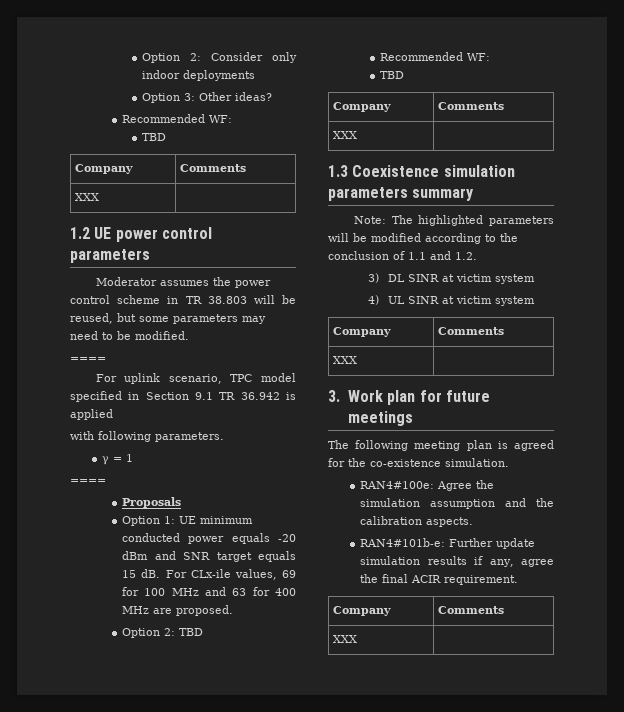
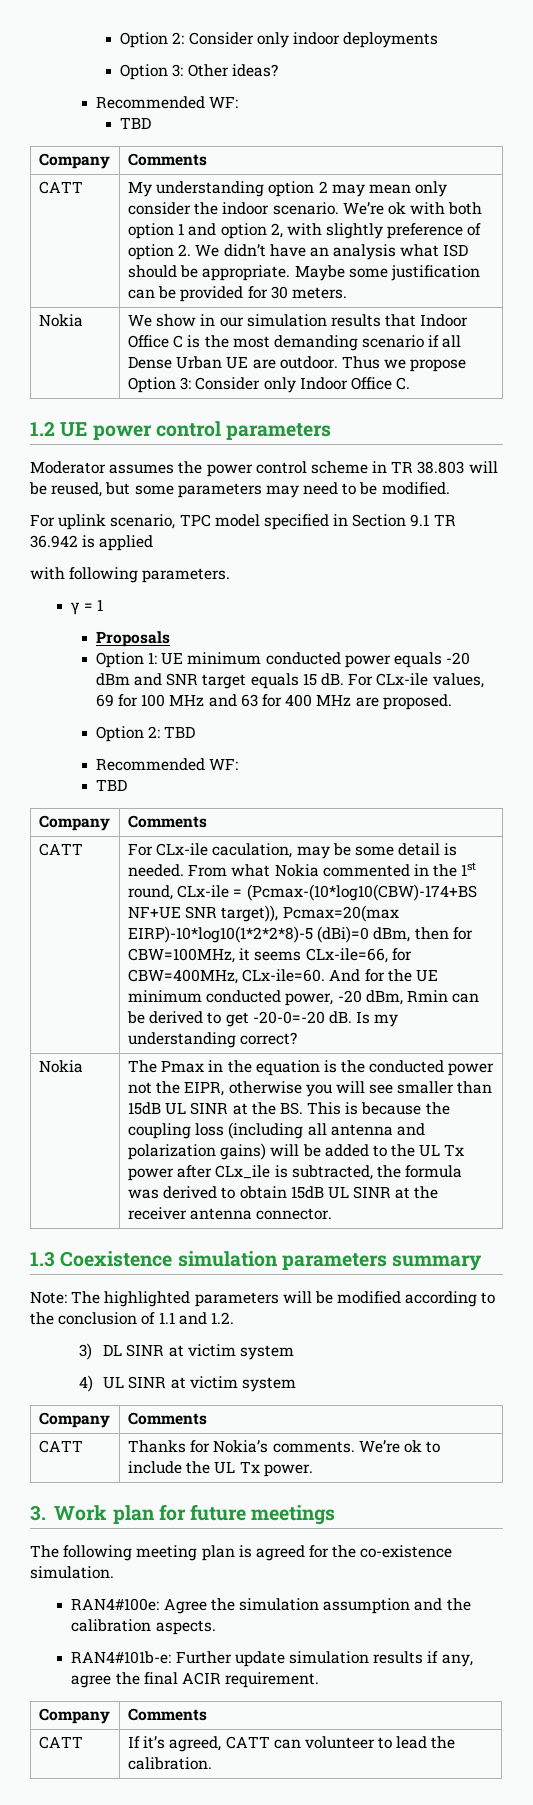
[74,193,99,201] XXX | -> [38,181,83,194] [127,181,448,197] [127,202,483,215] [127,223,482,239] [127,244,469,260] [127,265,480,281] [127,286,347,302] [38,314,83,327] [127,314,469,327] [127,335,462,351] [127,356,467,372] [127,377,411,393] CATT | My understanding option 2 may mean only consider the indoor scenario. We’re ok with both option 1 and option 2, with slightly preference of option 2. We didn’t have an analysis what ISD should be appropriate. Maybe some justification can be provided for 30 meters. // Nokia | We show in our simulation results that Indoor Office C is the most demanding scenario if all Dense Urban UE are outdoor. Thus we propose Option 3: Consider only Indoor Office C.
[70,357,106,362] // ==== -> (450, 488) none
[70,479,106,484] // ==== -> (103, 605) none
[332,131,357,139] XXX | -> [38,843,83,856] [127,843,458,859] [127,862,477,877] [127,884,477,901] [127,905,399,922] [127,926,473,943] [127,948,412,963] [127,969,438,984] [127,990,480,1006] [126,1011,399,1027] [127,1032,298,1048] [38,1060,83,1073] [127,1060,495,1076] [127,1081,493,1097] [127,1102,450,1115] [127,1122,425,1139] [127,1143,465,1160] [127,1165,463,1181] [127,1186,439,1199] [127,1207,333,1220] CATT | For CLx-ile caculation, may be some detail is needed. From what Nokia commented in the 1st round, CLx-ile = (Pcmax-(10*log10(CBW)-174+BS NF+UE SNR target)), Pcmax=20(max EIRP)-10*log10(1*2*2*8)-5 (dBi)=0 dBm, then for CBW=100MHz, it seems CLx-ile=66, for CBW=400MHz, CLx-ile=60. And for the UE minimum conducted power, -20 dBm, Rmin can be derived to get -20-0=-20 dB. Is my understanding correct? // Nokia | The Pmax in the equation is the conducted power not the EIPR, otherwise you will see smaller than 15dB UL SINR at the BS. This is because the coupling loss (including all antenna and polarization gains) will be added to the UL Tx power after CLx_ile is subtracted, the formula was derived to obtain 15dB UL SINR at the receiver antenna connector.
[332,356,357,364] XXX | -> [38,1440,83,1453] [127,1440,441,1453] [127,1461,313,1477] CATT | Thanks for Nokia’s comments. We’re ok to include the UL Tx power.
[332,635,357,643] XXX | -> [38,1736,83,1749] [127,1736,456,1752] [127,1757,212,1770] CATT | If it’s agreed, CATT can volunteer to lead the calibration.

